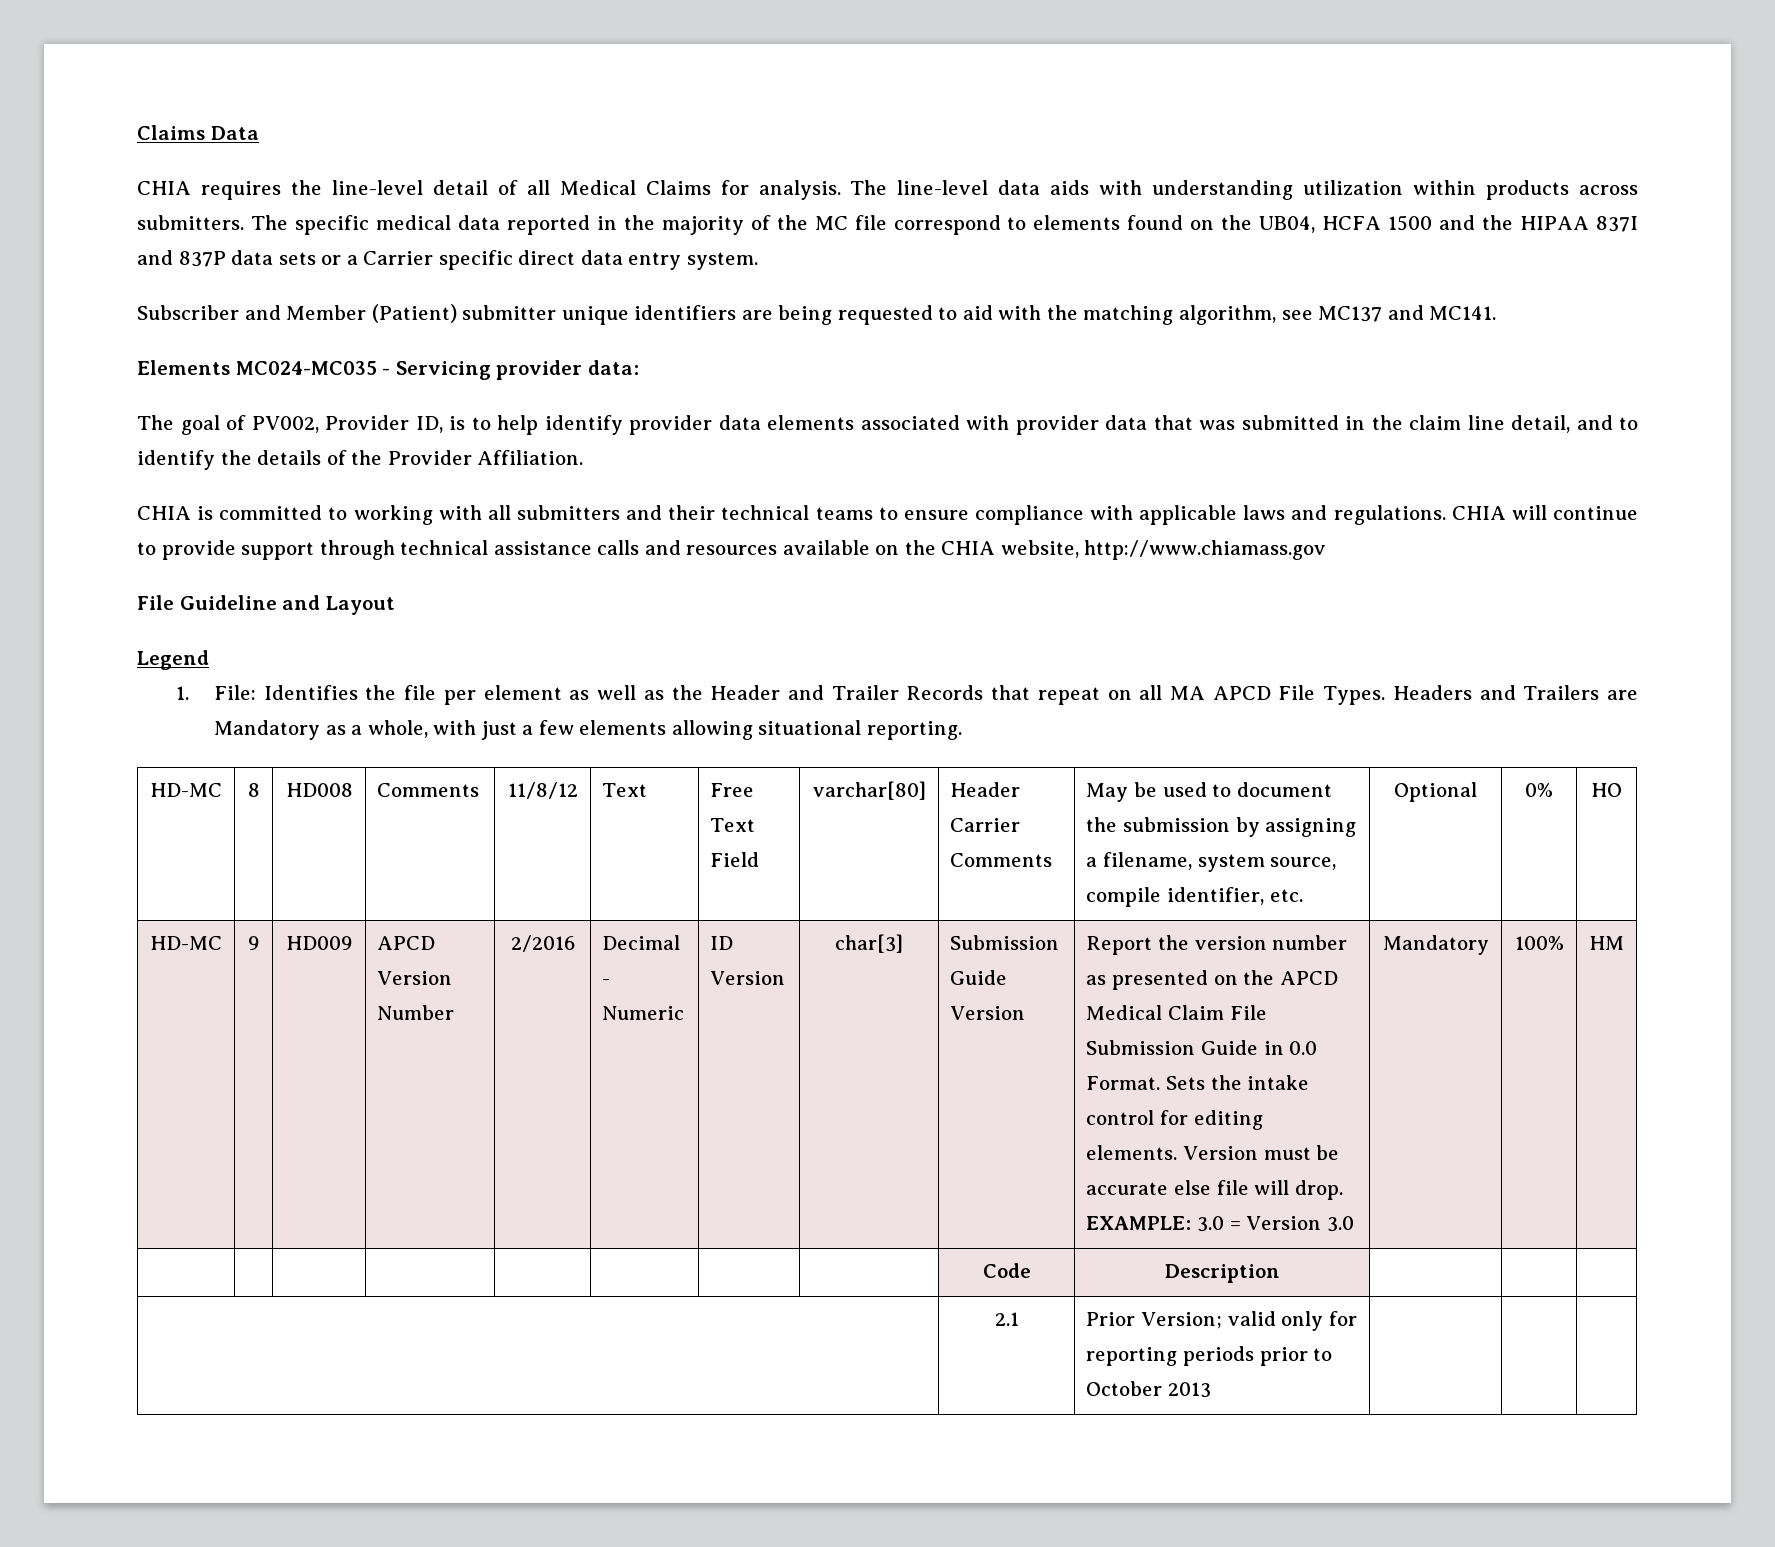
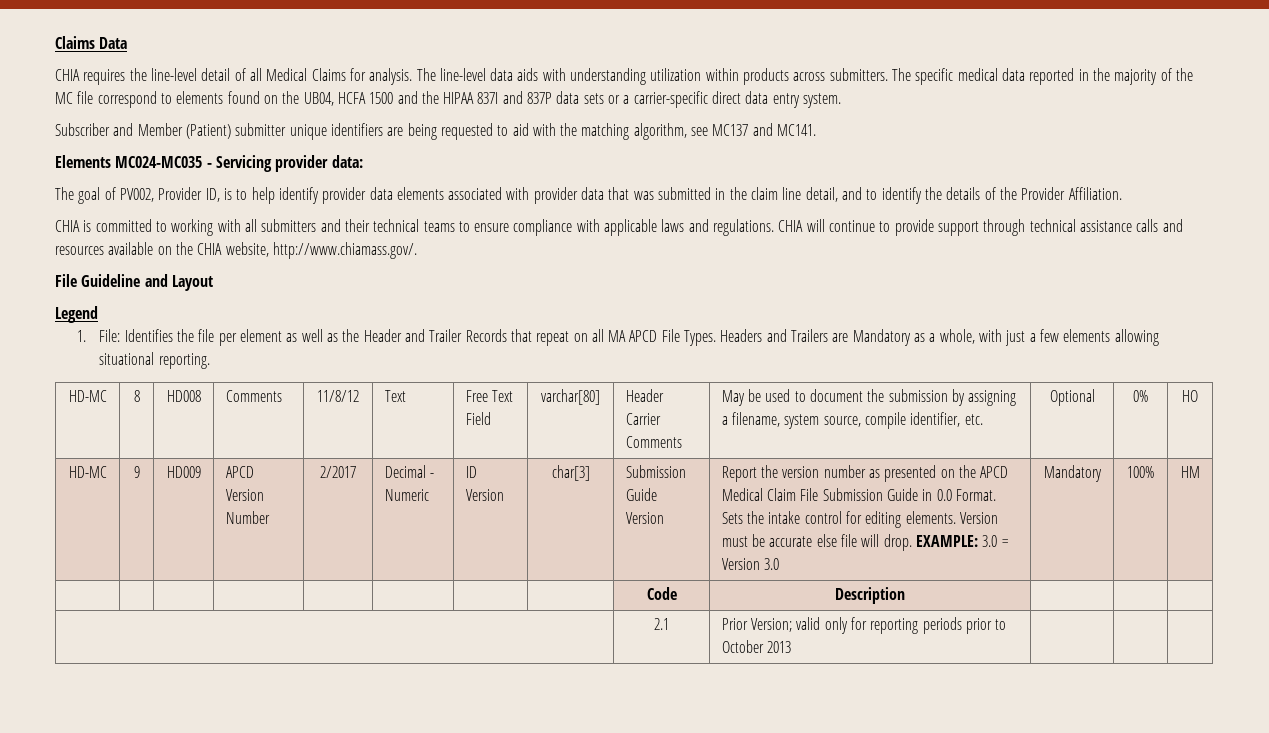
[363,250,513,270] Carrier specific -> [633,91,708,108] carrier-specific
[1084,540,1327,560] http://www.chiamass.gov -> [272,242,417,259] http://www.chiamass.gov/.
[510,935,575,952] 2/2016 -> [320,466,356,478] 2/2017

